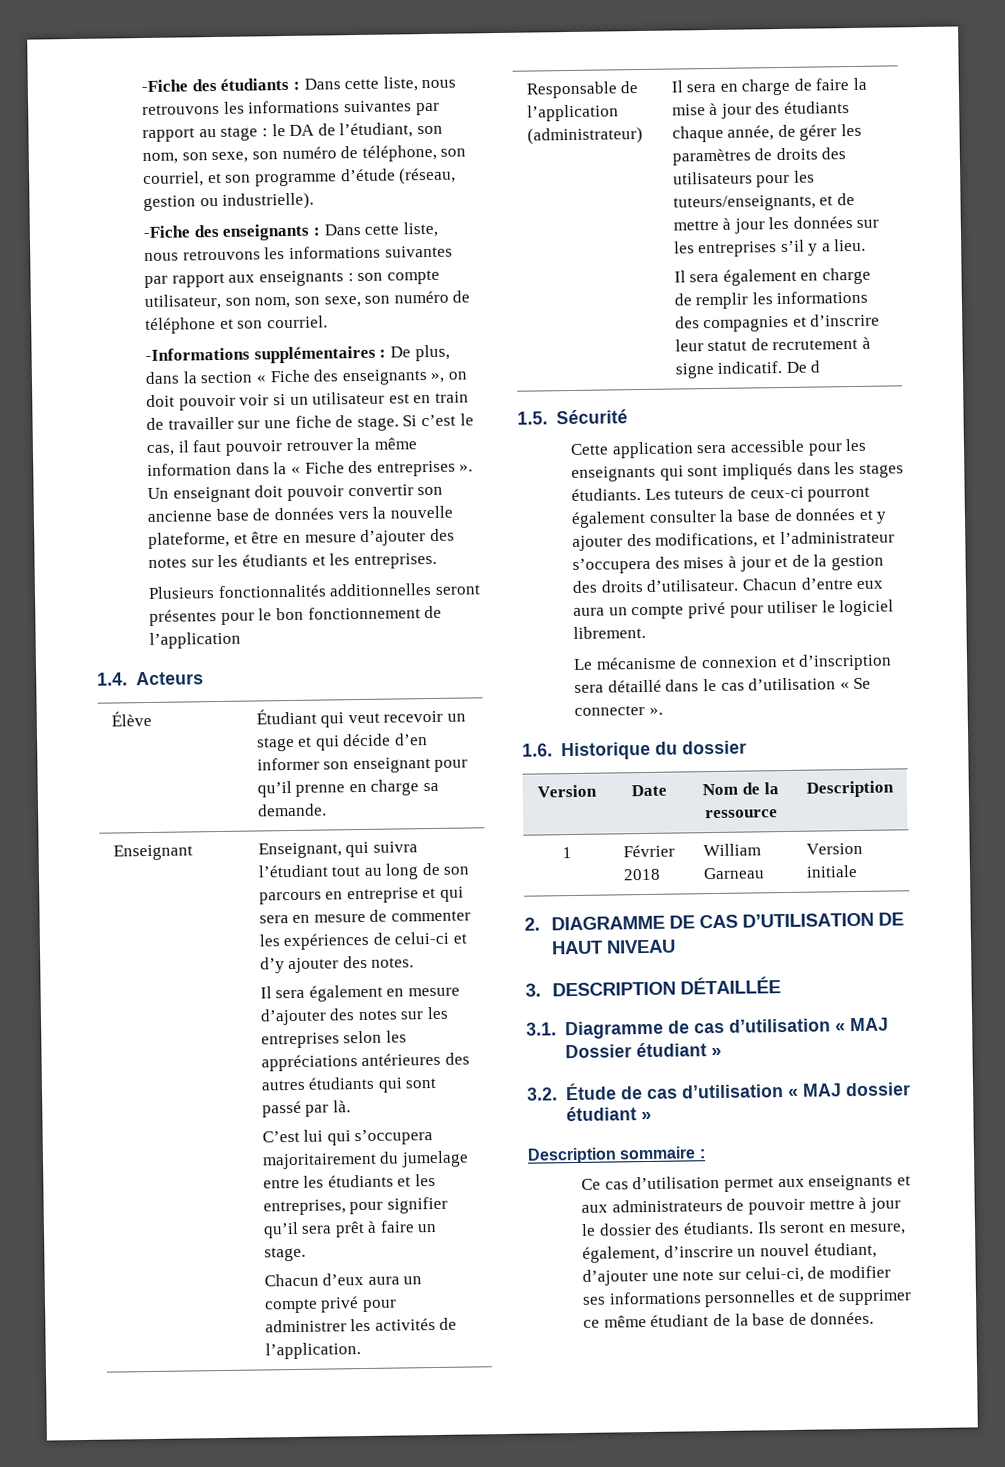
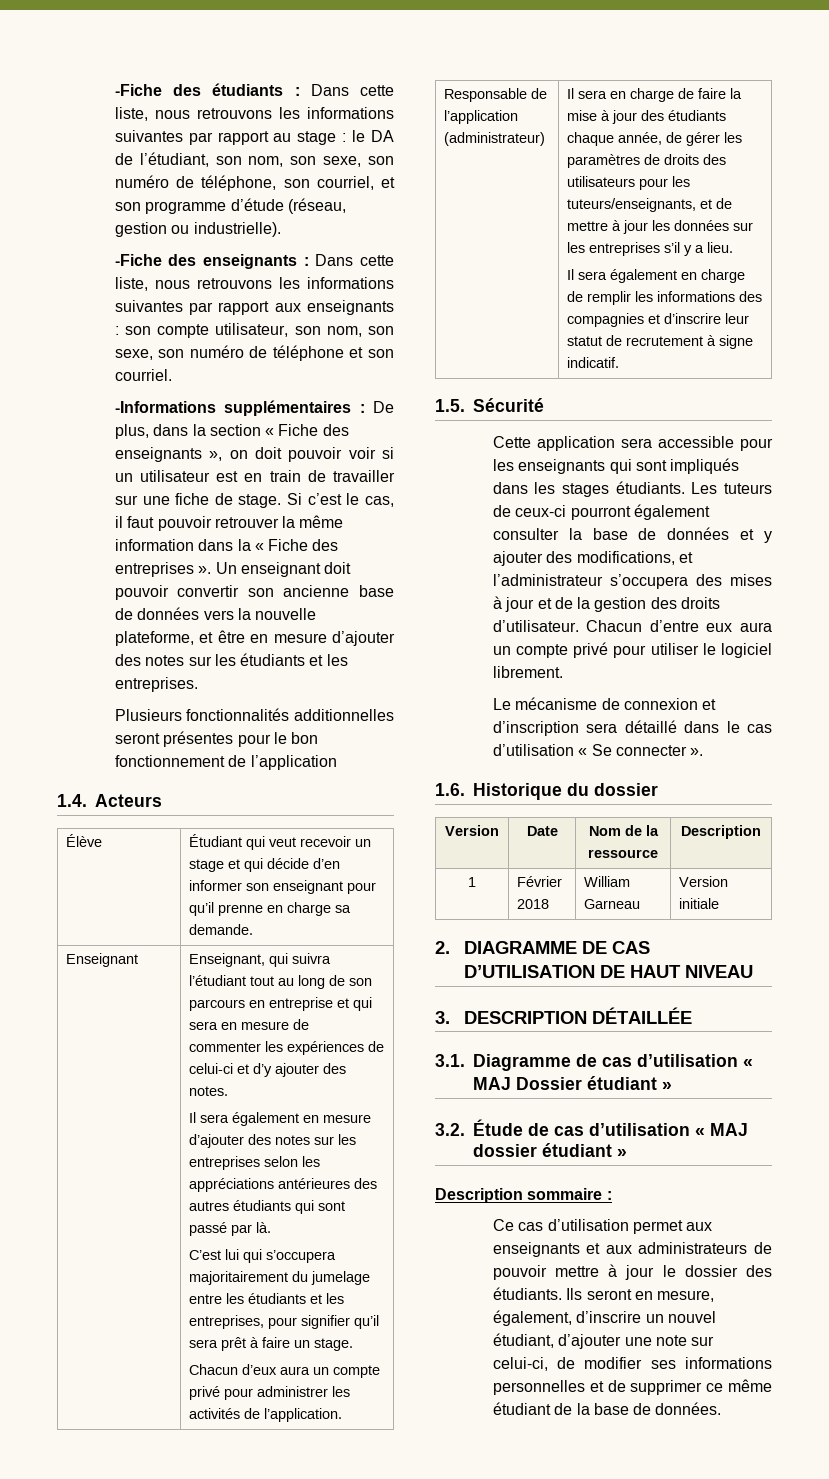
[785,360,821,373] De d -> (620, 362) none

